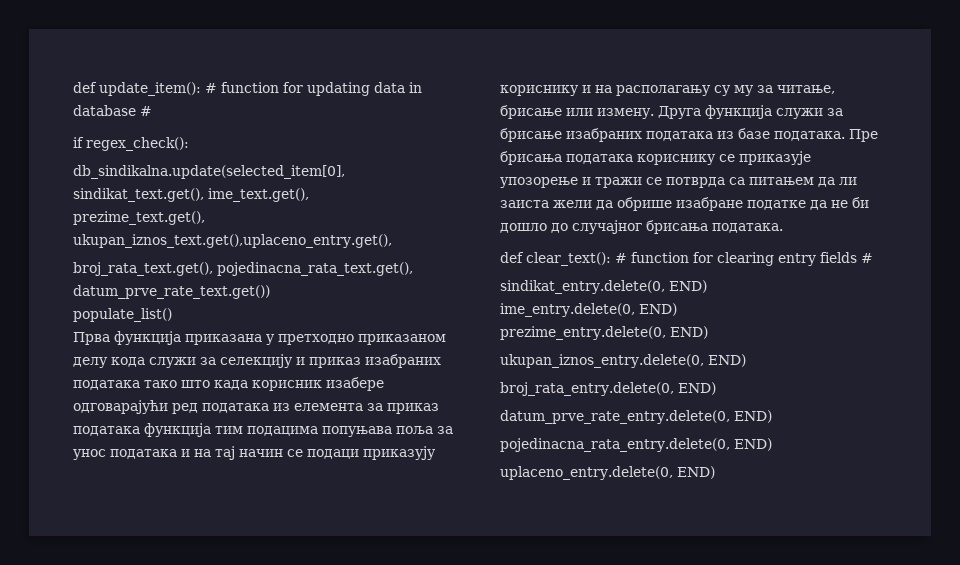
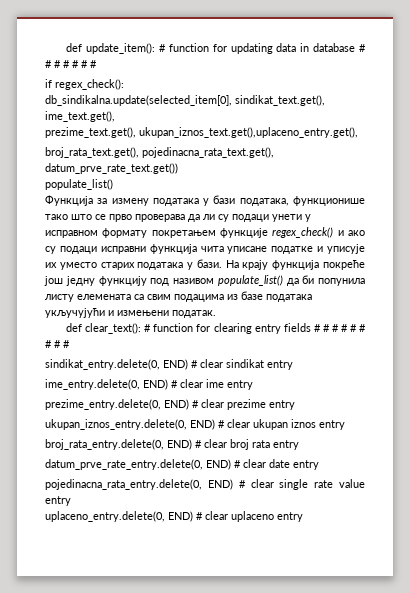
(152, 111) none -> [45,60,97,68] # # # # # #
[73,331,446,345] [73,354,441,368] [73,377,384,391] [73,400,439,414] [73,423,453,437] [73,446,436,460] [500,85,835,96] [500,105,843,119] [500,128,878,142] [500,151,811,165] [500,177,857,188] [500,197,869,211] [500,220,783,234] Прва функција приказана у претходно приказаном делу кода служи за селекцију и приказ изабраних података тако што када корисник изабере одговарајући ред података из елемента за приказ података функција тим подацима попуњава поља за унос података и на тај начин се подаци приказују кориснику и на располагању су му за читање, брисање или измену. Друга функција служи за брисање изабраних података из базе података. Пре брисања података кориснику се приказује упозорење и тражи се потврда са питањем да ли заиста жели да обрише изабране податке да не би дошло до случајног брисања података. -> [45,195,365,206] [45,214,311,222] [45,227,365,238] [45,244,365,254] [45,259,365,270] [44,275,365,286] [45,291,312,302] [45,308,216,318] Функција за измену података у бази података, функционише тако што се прво проверава да ли су подаци унети у исправном формату покретањем функције regex_check() и ако су подаци исправни функција чита уписане податке и уписује их уместо старих података у бази. На крају функција покреће још једну функцију под називом populate_list() да би попунила листу елемената са свим подацима из базе података укључујући и измењени податак.
[500,280,707,294] [500,303,677,317] [500,326,708,340] [500,354,746,368] [500,382,716,396] [500,410,772,424] [500,438,772,452] [500,466,715,480] // sindikat_entry.delete(0, END) // ime_entry.delete(0, END) // prezime_entry.delete(0, END) // ukupan_iznos_entry.delete(0, END) // broj_rata_entry.delete(0, END) // datum_prve_rate_entry.delete(0, END) // pojedinacna_rata_entry.delete(0, END) // uplaceno_entry.delete(0, END) -> [322,324,366,332] [45,340,70,348] [45,359,293,370] [45,379,253,390] [45,399,295,410] [45,419,345,430] [45,439,299,450] [45,459,319,470] [45,479,365,490] [45,496,71,506] [45,511,303,522] # # # # # # # # // sindikat_entry.delete(0, END) # clear sindikat entry // ime_entry.delete(0, END) # clear ime entry // prezime_entry.delete(0, END) # clear prezime entry // ukupan_iznos_entry.delete(0, END) # clear ukupan iznos entry // broj_rata_entry.delete(0, END) # clear broj rata entry // datum_prve_rate_entry.delete(0, END) # clear date entry // pojedinacna_rata_entry.delete(0, END) # clear single rate value entry // uplaceno_entry.delete(0, END) # clear uplaceno entry

